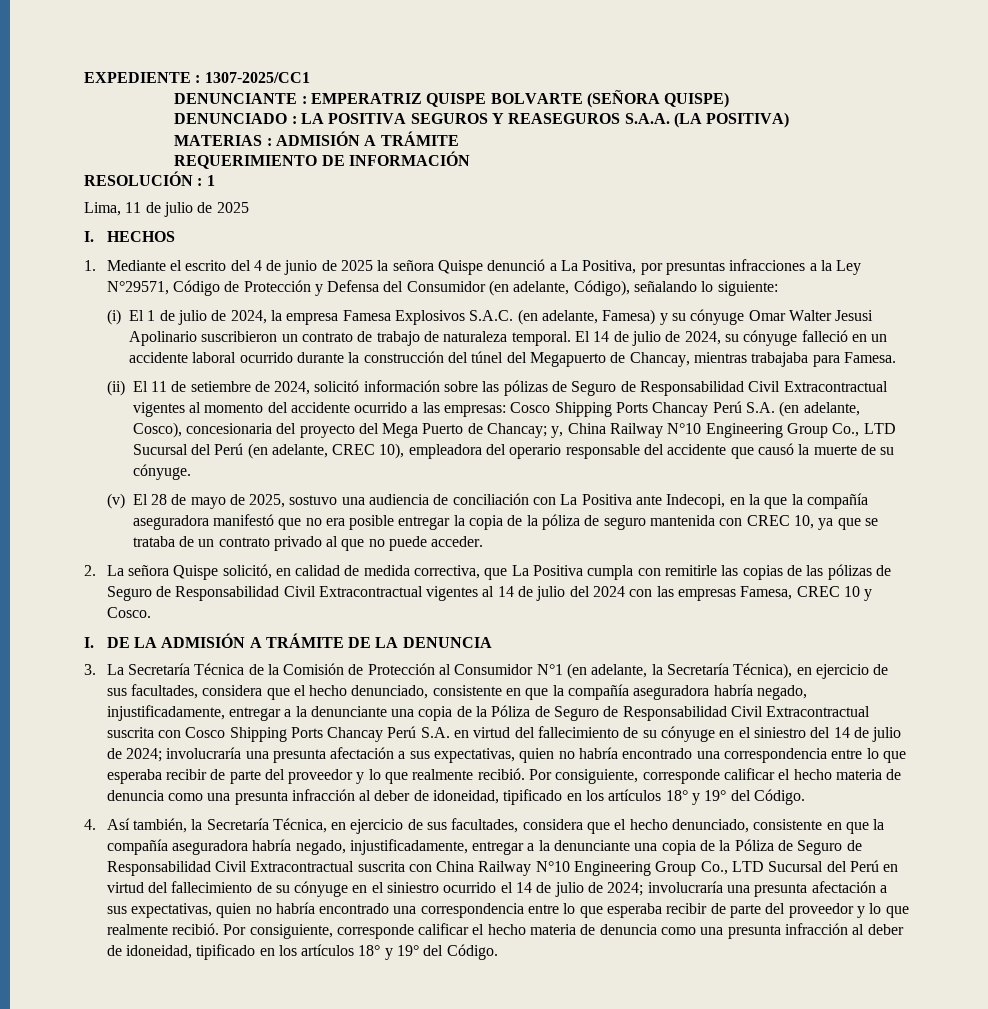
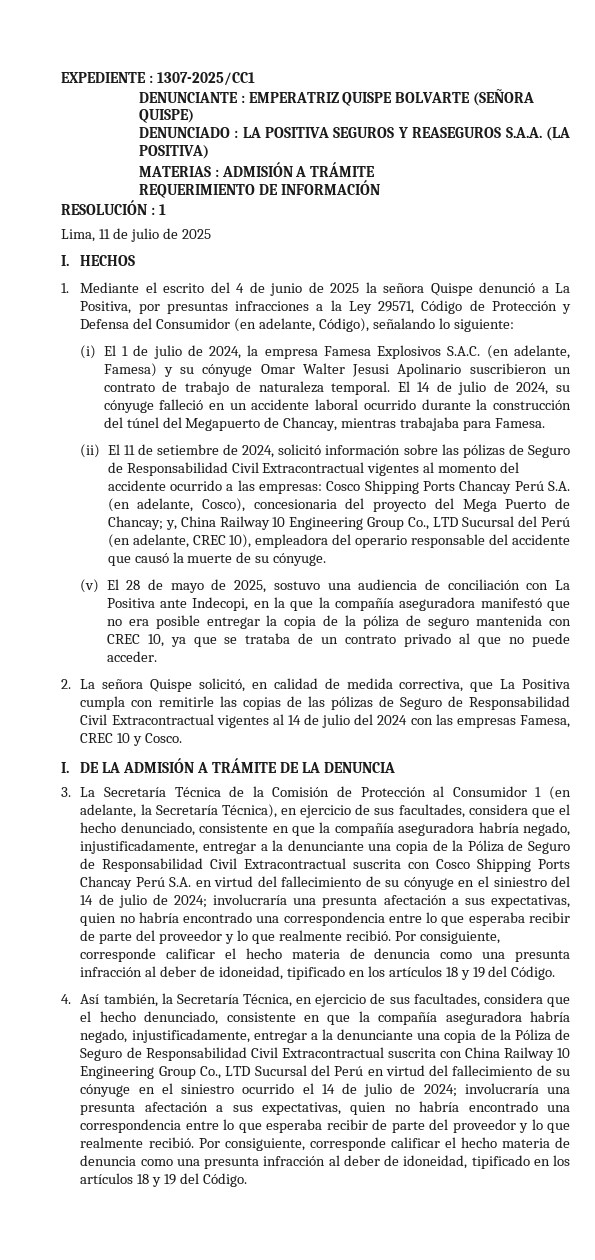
[106,281,169,295] N°29571, -> [378,301,415,314] 29571,
[667,423,702,434] N°10 -> [272,517,286,527] 10
[536,664,563,675] N°1 -> [535,787,542,797] 1
[665,790,727,805] 18° y 19° -> [445,967,485,980] 18 y 19
[535,861,570,872] N°10 -> [557,1048,570,1058] 10
[358,945,420,960] 18° y 19° -> [137,1174,177,1187] 18 y 19

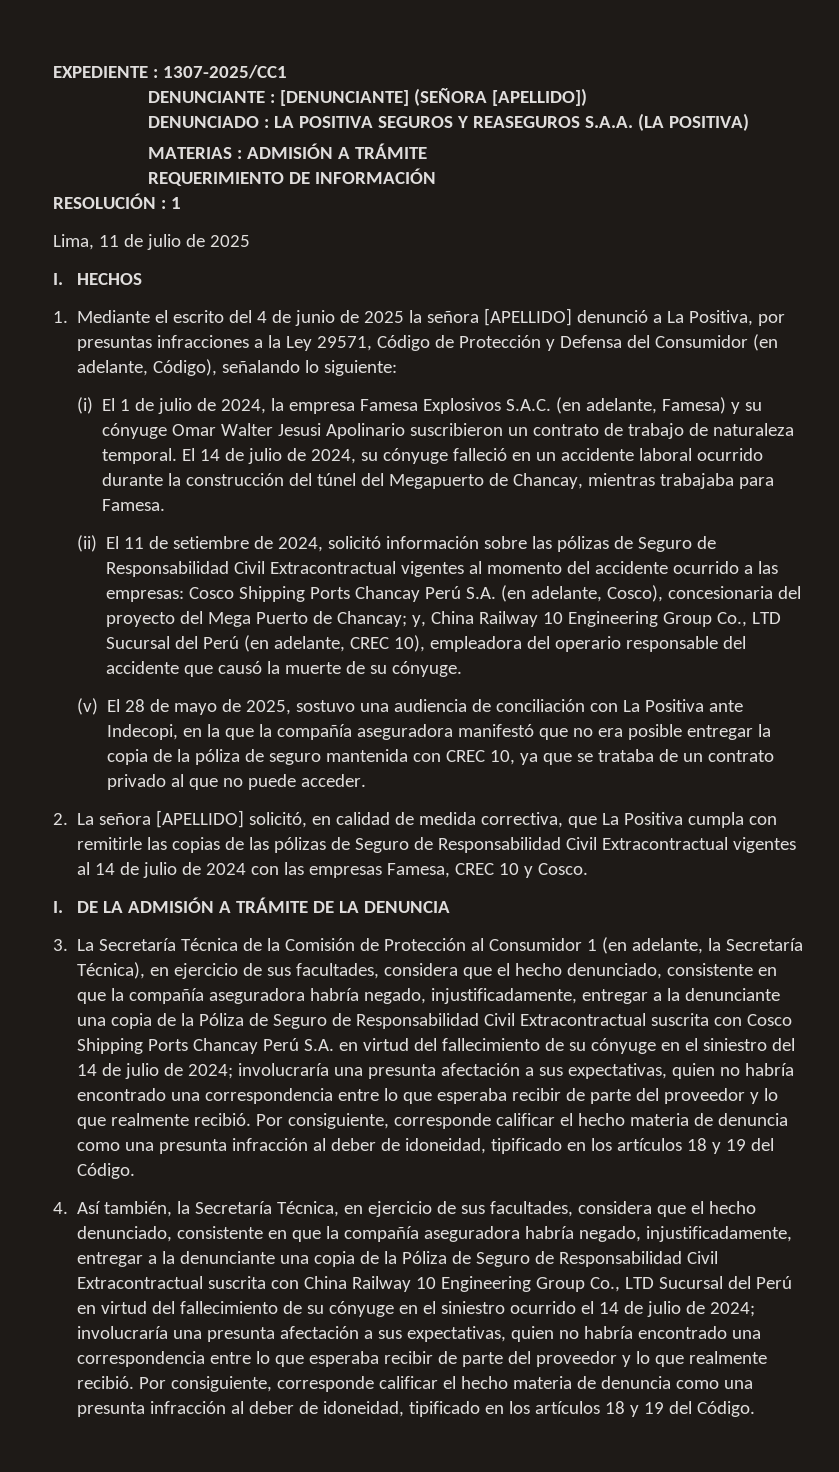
[248,89,535,106] [138,109,194,123] EMPERATRIZ QUISPE BOLVARTE (SEÑORA QUISPE) -> [279,88,587,106] [DENUNCIANTE] (SEÑORA [APELLIDO])
[430,283,473,296] Quispe -> [484,308,573,326] [APELLIDO]
[150,679,193,692] Quispe -> [156,810,245,828] [APELLIDO]
[354,714,374,725] del -> [182,862,202,875] de

